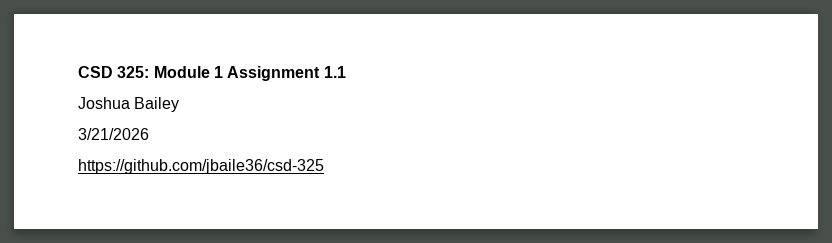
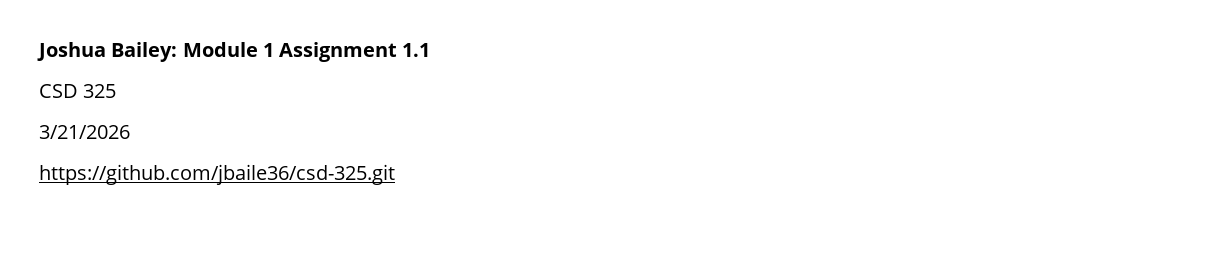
[78,66,150,78] CSD 325: -> [37,42,178,62] Joshua Bailey:
[78,97,180,112] Joshua Bailey -> [39,84,117,98] CSD 325
[78,159,324,174] https://github.com/jbaile36/csd-325 -> [39,164,395,185] https://github.com/jbaile36/csd-325.git

